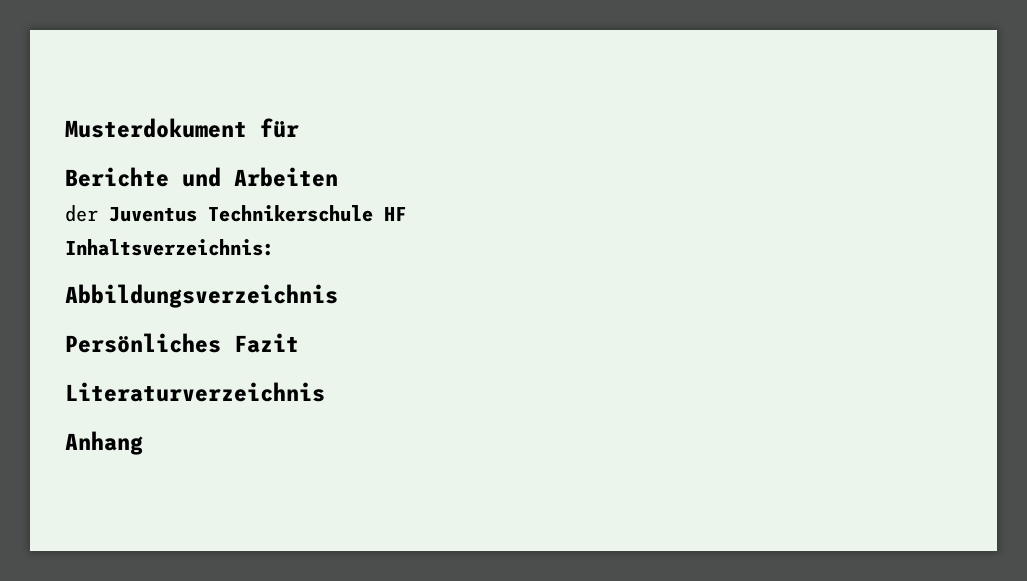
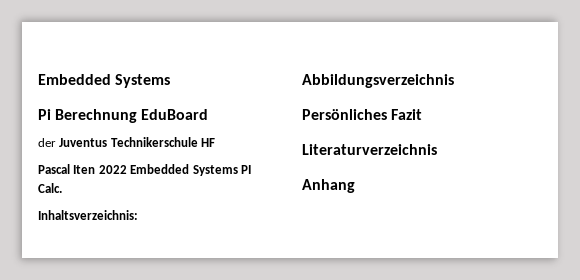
[65,118,299,138] [65,167,338,187] Musterdokument für // Berichte und Arbeiten -> [38,74,171,88] [38,109,209,123] Embedded Systems // Pi Berechnung EduBoard
(406, 214) none -> [38,164,251,176] [38,183,62,193] // Pascal Iten 2022 Embedded Systems PI Calc.

